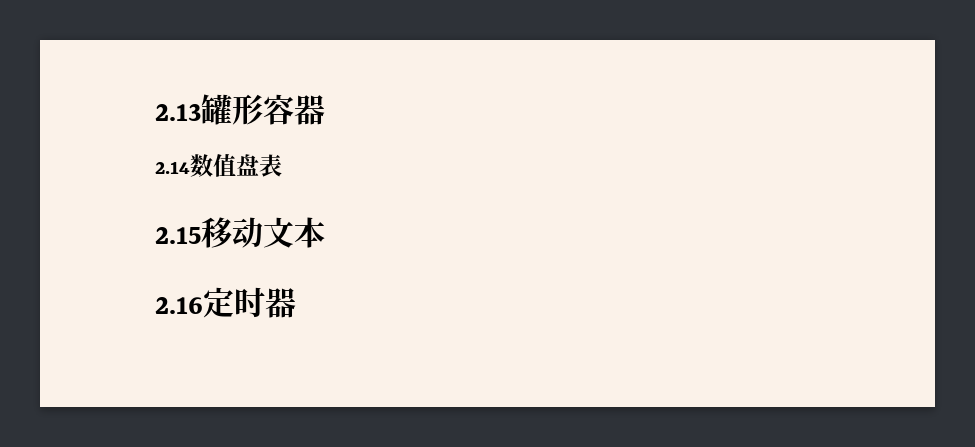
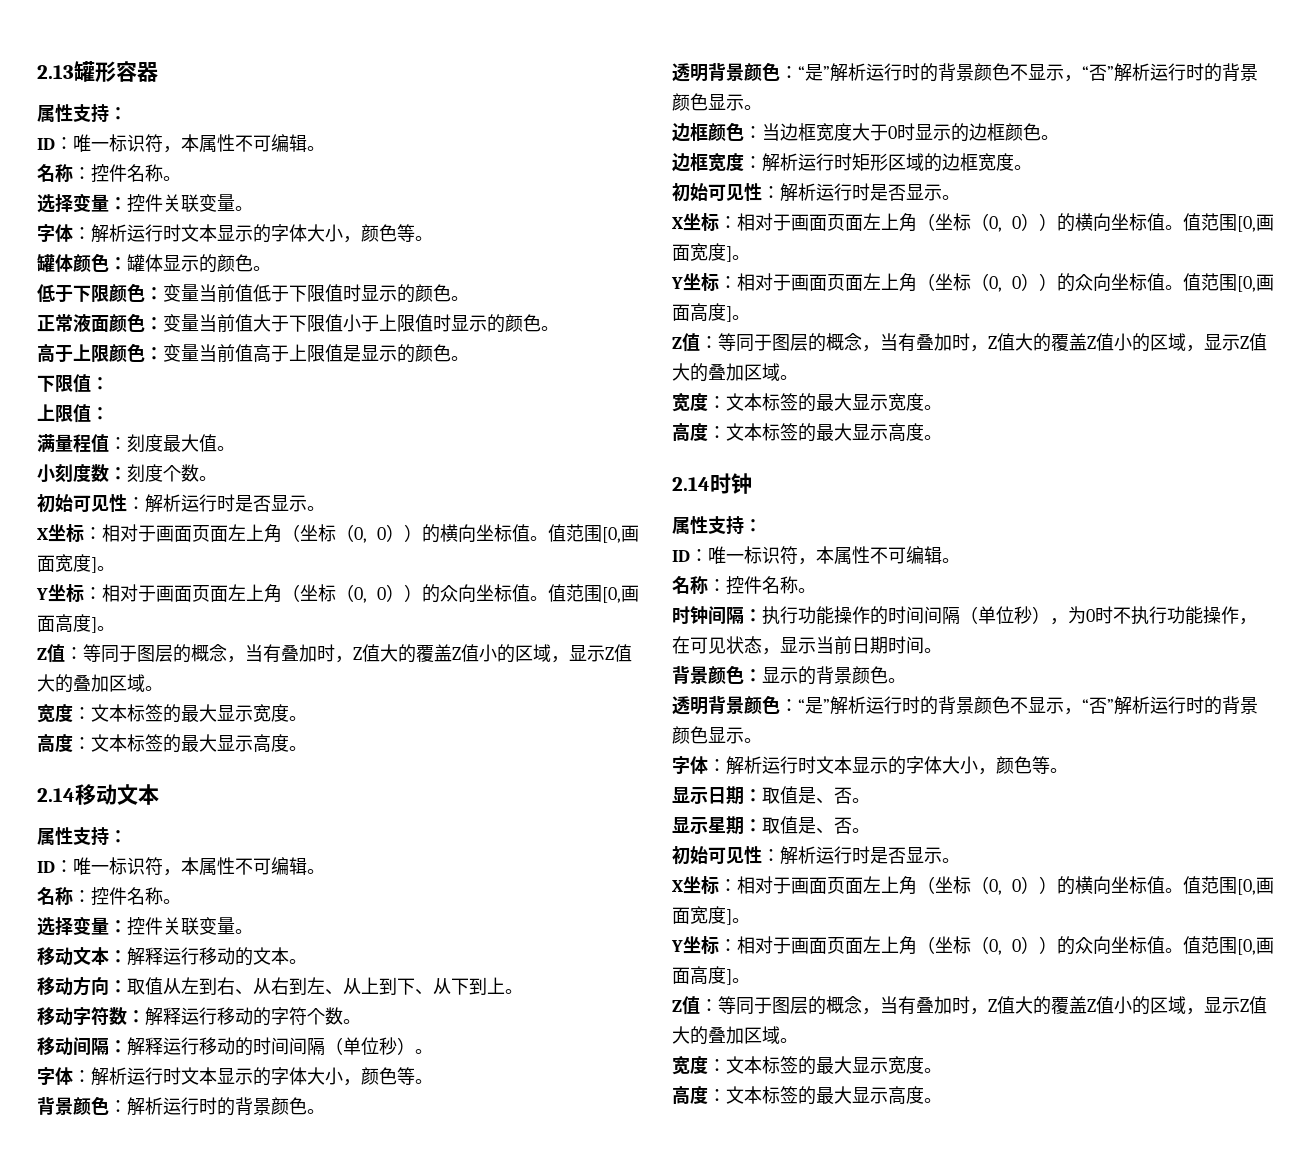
[155,154,282,177] [155,217,325,248] [155,287,296,318] 2.14数值盘表 // 2.15移动文本 // 2.16定时器 -> [37,104,127,122] [37,134,325,153] [37,164,181,183] [37,193,253,213] [37,224,433,243] [37,253,271,273] [37,283,469,303] [37,313,559,333] [37,343,469,363] [37,374,109,393] [37,404,109,423] [37,434,235,453] [37,464,217,483] [37,494,325,513] [37,524,639,543] [37,554,115,573] [36,584,639,603] [37,614,115,633] [37,644,632,663] [37,674,163,693] [37,703,307,723] [37,734,307,753] [37,784,159,805] [37,827,127,845] [37,857,325,876] [37,887,181,906] [37,916,253,936] [37,947,307,966] [37,976,523,996] [37,1007,361,1026] [37,1037,433,1056] [37,1067,433,1086] [37,1096,325,1116] [672,62,1258,82] [672,93,762,111] [672,122,1059,142] [672,152,1032,172] [672,183,960,202] [672,213,1274,232] [672,243,750,262] [671,273,1274,292] [672,303,750,322] [672,333,1267,352] [672,363,798,382] [672,392,942,412] [672,423,942,442] [672,473,752,494] [672,516,762,534] [672,546,960,565] [672,576,816,595] [672,606,1257,625] [672,636,942,655] [672,665,906,685] [672,695,1258,715] [672,726,762,744] [672,756,1068,775] [672,786,870,805] [672,816,870,835] [672,846,960,865] [672,876,1274,895] [672,906,750,925] [671,936,1274,955] [672,966,750,985] [672,996,1267,1015] [672,1026,798,1045] [672,1055,942,1075] [672,1086,942,1105] 属性支持： // ID：唯一标识符，本属性不可编辑。 // 名称：控件名称。 // 选择变量：控件关联变量。 // 字体：解析运行时文本显示的字体大小，颜色等。 // 罐体颜色：罐体显示的颜色。 // 低于下限颜色：变量当前值低于下限值时显示的颜色。 // 正常液面颜色：变量当前值大于下限值小于上限值时显示的颜色。 // 高于上限颜色：变量当前值高于上限值是显示的颜色。 // 下限值： // 上限值： // 满量程值：刻度最大值。 // 小刻度数：刻度个数。 // 初始可见性：解析运行时是否显示。 // X坐标：相对于画面页面左上角（坐标（0, 0））的横向坐标值。值范围[0,画面宽度]。 // Y坐标：相对于画面页面左上角（坐标（0, 0））的众向坐标值。值范围[0,画面高度]。 // Z值：等同于图层的概念，当有叠加时，Z值大的覆盖Z值小的区域，显示Z值大的叠加区域。 // 宽度：文本标签的最大显示宽度。 // 高度：文本标签的最大显示高度。 // 2.14移动文本 // 属性支持： // ID：唯一标识符，本属性不可编辑。 // 名称：控件名称。 // 选择变量：控件关联变量。 // 移动文本：解释运行移动的文本。 // 移动方向：取值从左到右、从右到左、从上到下、从下到上。 // 移动字符数：解释运行移动的字符个数。 // 移动间隔：解释运行移动的时间间隔（单位秒）。 // 字体：解析运行时文本显示的字体大小，颜色等。 // 背景颜色：解析运行时的背景颜色。 // 透明背景颜色：“是”解析运行时的背景颜色不显示，“否”解析运行时的背景颜色显示。 // 边框颜色：当边框宽度大于0时显示的边框颜色。 // 边框宽度：解析运行时矩形区域的边框宽度。 // 初始可见性：解析运行时是否显示。 // X坐标：相对于画面页面左上角（坐标（0, 0））的横向坐标值。值范围[0,画面宽度]。 // Y坐标：相对于画面页面左上角（坐标（0, 0））的众向坐标值。值范围[0,画面高度]。 // Z值：等同于图层的概念，当有叠加时，Z值大的覆盖Z值小的区域，显示Z值大的叠加区域。 // 宽度：文本标签的最大显示宽度。 // 高度：文本标签的最大显示高度。 // 2.14时钟 // 属性支持： // ID：唯一标识符，本属性不可编辑。 // 名称：控件名称。 // 时钟间隔：执行功能操作的时间间隔（单位秒），为0时不执行功能操作，在可见状态，显示当前日期时间。 // 背景颜色：显示的背景颜色。 // 透明背景颜色：“是”解析运行时的背景颜色不显示，“否”解析运行时的背景颜色显示。 // 字体：解析运行时文本显示的字体大小，颜色等。 // 显示日期：取值是、否。 // 显示星期：取值是、否。 // 初始可见性：解析运行时是否显示。 // X坐标：相对于画面页面左上角（坐标（0, 0））的横向坐标值。值范围[0,画面宽度]。 // Y坐标：相对于画面页面左上角（坐标（0, 0））的众向坐标值。值范围[0,画面高度]。 // Z值：等同于图层的概念，当有叠加时，Z值大的覆盖Z值小的区域，显示Z值大的叠加区域。 // 宽度：文本标签的最大显示宽度。 // 高度：文本标签的最大显示高度。

